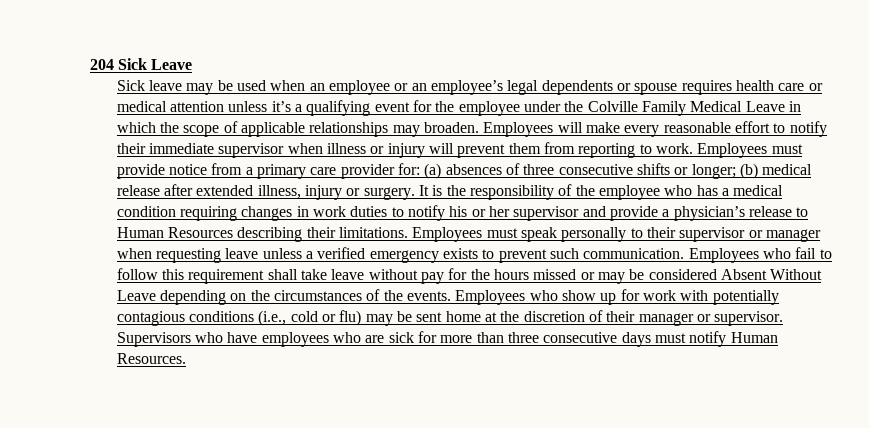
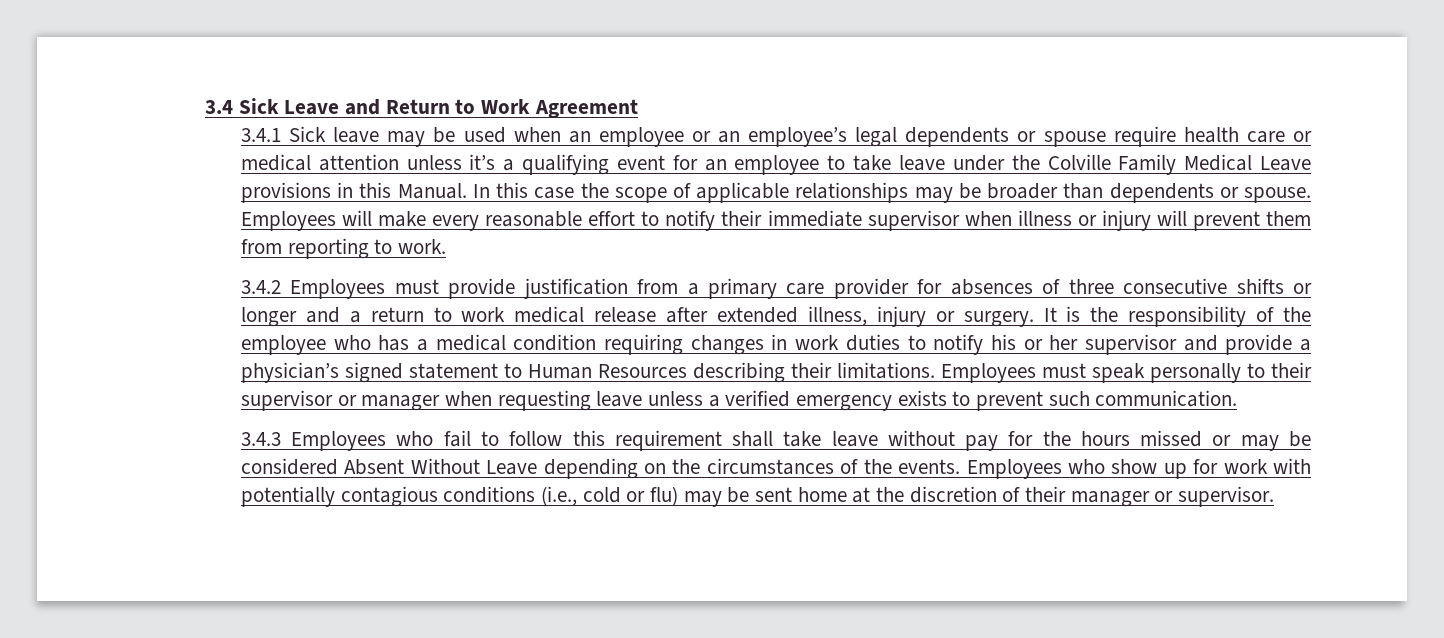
[89,59,114,70] 204 -> [204,100,233,114] 3.4
(193, 64) // -> [344,99,638,118] [240,128,281,142] and Return to Work Agreement // 3.4.1
[681,80,732,95] requires -> [1113,126,1176,147] require
[435,101,520,116] the employee -> [704,155,945,175] an employee to take leave
[788,101,801,112] [116,122,156,133] in which -> [240,182,575,203] provisions in this Manual. In this case
[424,122,480,133] broaden. -> [958,183,1311,203] be broader than dependents or spouse.
(693, 148) none -> [240,280,281,294] // 3.4.2
[169,164,208,175] notice -> [523,278,628,299] justification
[398,163,442,179] for: (a) -> [917,279,943,294] for
[691,163,758,179] longer; (b) -> [240,307,506,327] longer and a return to work
[748,206,792,217] release -> [344,362,498,383] signed statement
(685, 253) none -> [240,432,281,446] // 3.4.3
[116,331,778,347] [116,353,186,364] Supervisors who have employees who are sick for more than three consecutive days must notify Human Resources. -> (1275, 496) none

